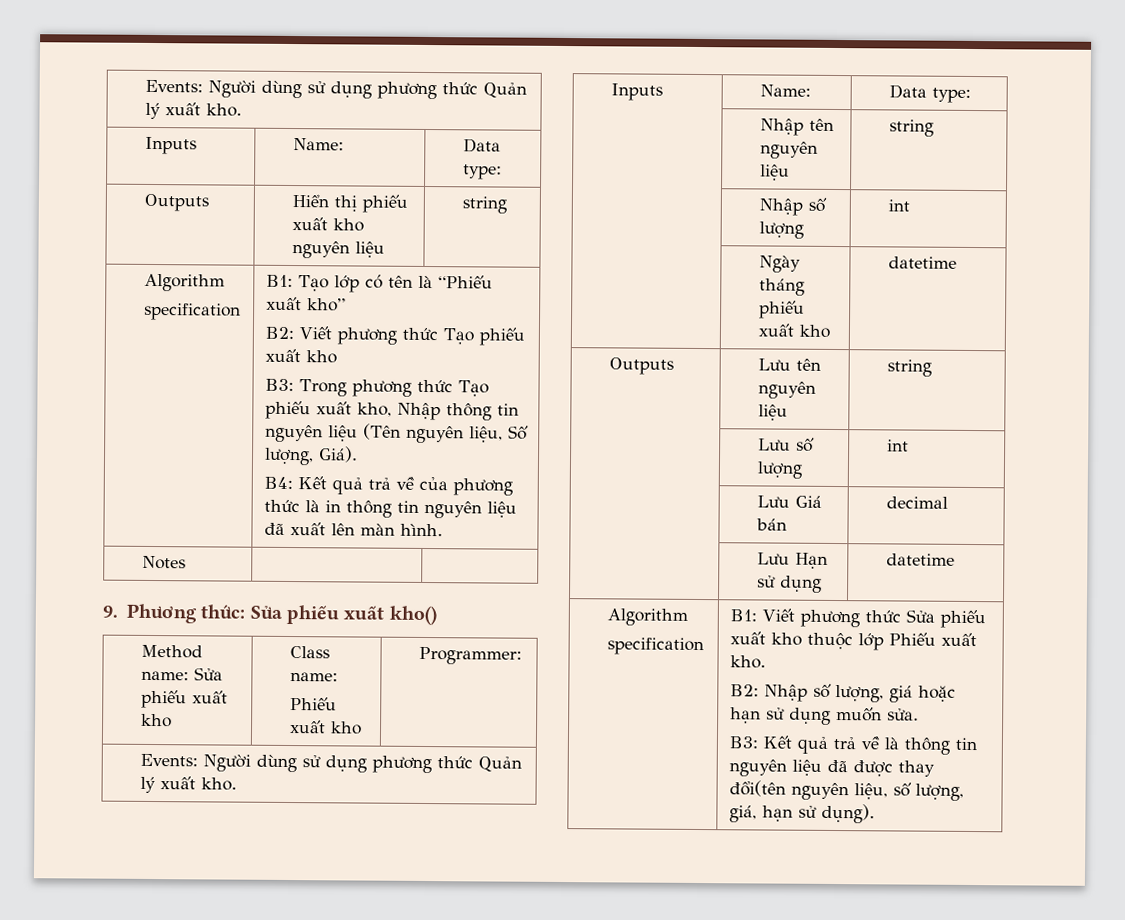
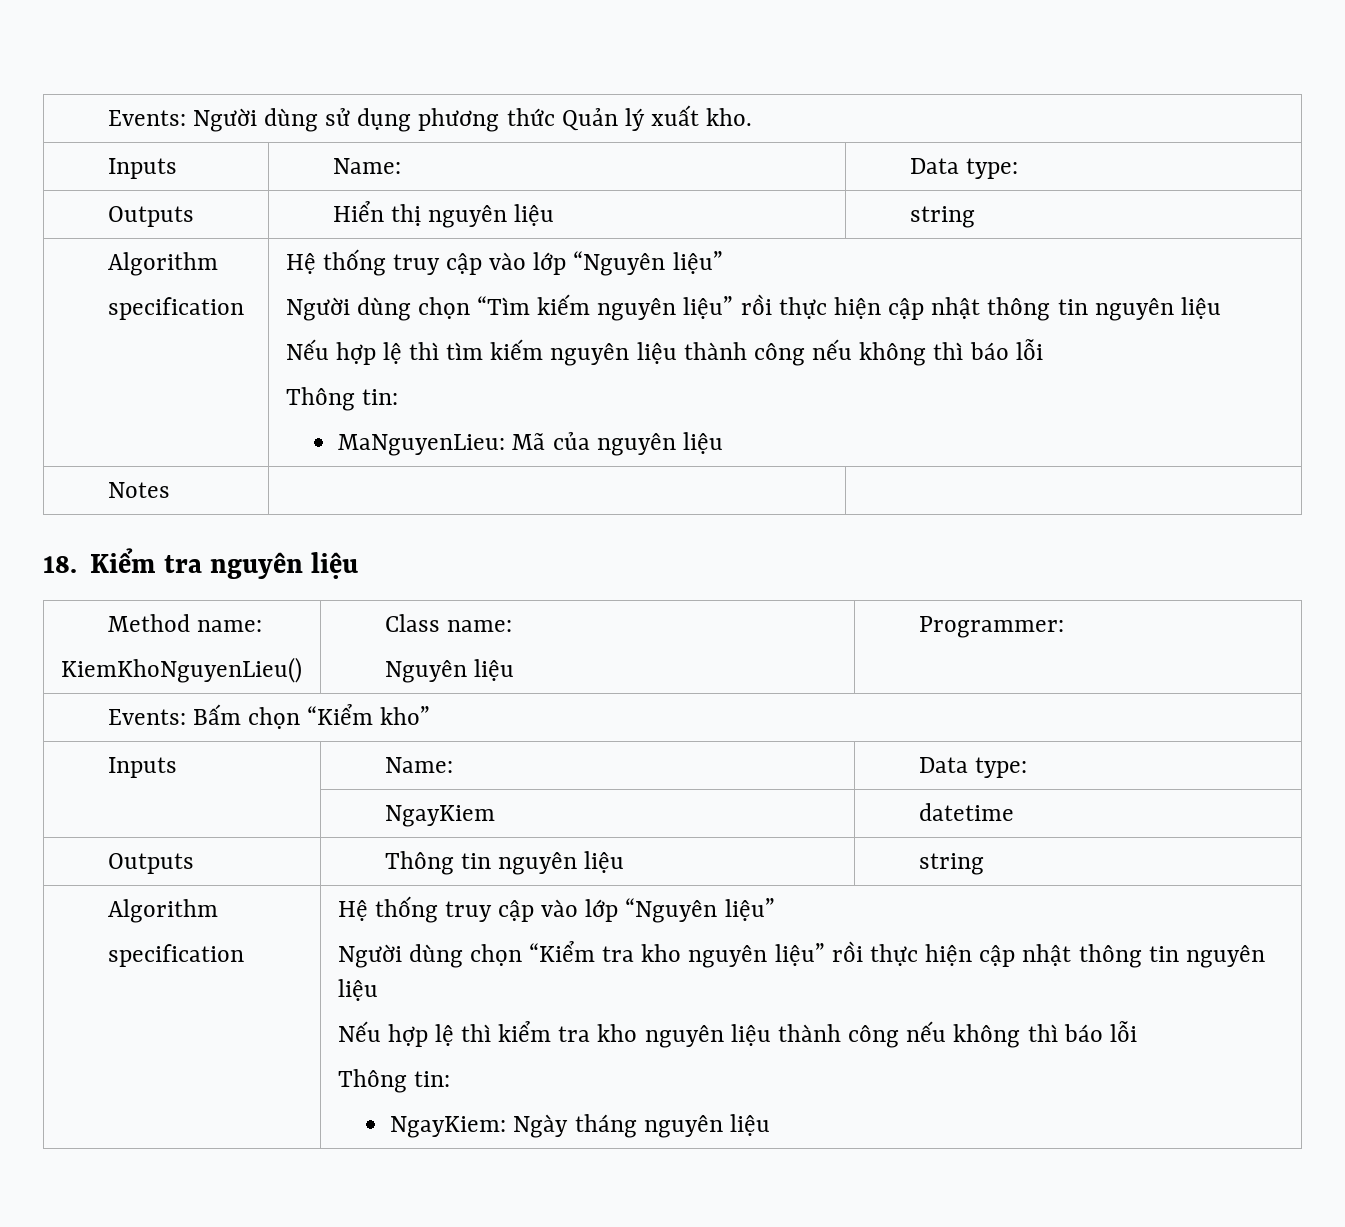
[361,194,408,213] [291,217,364,232] [291,241,385,259] [461,196,507,214] [143,273,225,292] [143,302,241,321] [265,274,493,293] [265,296,346,312] [264,326,525,346] [264,348,337,364] [264,378,489,397] [264,400,519,421] [264,423,529,444] [263,446,358,466] [263,476,513,496] [263,499,517,519] [263,522,443,537] [141,555,186,570] [102,603,437,626] [140,644,203,659] [140,667,223,681] [140,689,228,709] [140,713,172,728] phiếu xuất kho nguyên liệu | string // Algorithm // specification | B1: Tạo lớp có tên là “Phiếu xuất kho” // B2: Viết phương thức Tạo phiếu xuất kho // B3: Trong phương thức Tạo phiếu xuất kho, Nhập thông tin nguyên liệu (Tên nguyên liệu, Số lượng, Giá). // B4: Kết quả trả về của phương thức là in thông tin nguyên liệu đã xuất lên màn hình. // Notes | | // 9. Phương thức: Sửa phiếu xuất kho() // Method name: Sửa phiếu xuất kho -> [428,204,555,228] [909,206,975,228] [107,252,218,276] [107,297,244,320] [285,249,723,276] [285,294,1221,321] [285,339,1043,366] [285,387,398,411] [338,432,723,456] [107,482,170,498] [43,548,359,579] [107,614,262,632] [60,657,302,683] nguyên liệu | string // Algorithm // specification | Hệ thống truy cập vào lớp “Nguyên liệu” // Người dùng chọn “Tìm kiếm nguyên liệu” rồi thực hiện cập nhật thông tin nguyên liệu // Nếu hợp lệ thì tìm kiếm nguyên liệu thành công nếu không thì báo lỗi // Thông tin: // MaNguyenLieu: Mã của nguyên liệu // Notes | | // 18. Kiểm tra nguyên liệu // Method name: // KiemKhoNguyenLieu()
[289,697,337,711] [288,720,362,735] Phiếu xuất kho -> [384,659,514,683] Nguyên liệu
[202,754,522,774] [139,776,237,794] [610,83,663,101] [759,84,811,97] [888,84,971,103] [759,118,834,136] [759,141,818,159] [759,164,790,181] [888,119,934,137] [758,197,827,216] [758,221,804,239] [887,199,910,212] [758,255,801,273] [758,278,805,296] [758,300,805,319] [757,323,830,338] [887,256,957,269] [608,357,674,375] [757,358,821,371] [757,381,816,399] [757,404,788,421] [886,359,932,377] [757,437,815,452] [756,461,802,479] [886,439,909,452] [756,495,822,508] [755,518,787,531] [885,496,948,509] [756,552,828,569] [756,575,822,593] [885,553,955,566] [606,608,688,626] [606,637,704,656] [729,608,986,629] [729,631,977,651] [729,655,766,669] [729,683,956,703] [729,707,919,725] [728,735,977,755] [728,759,935,777] [728,780,964,801] [728,803,875,824] Người dùng sử dụng phương thức Quản lý xuất kho. // Inputs | Name: | Data type: // | Nhập tên nguyên liệu | string // | Nhập số lượng | int // | Ngày tháng phiếu xuất kho | datetime // Outputs | Lưu tên nguyên liệu | string // | Lưu số lượng | int // | Lưu Giá bán | decimal // | Lưu Hạn sử dụng | datetime // Algorithm // specification | B1: Viết phương thức Sửa phiếu xuất kho thuộc lớp Phiếu xuất kho. // B2: Nhập số lượng, giá hoặc hạn sử dụng muốn sửa. // B3: Kết quả trả về là thông tin nguyên liệu đã được thay đổi(tên nguyên liệu, số lượng, giá, hạn sử dụng). -> [192,704,431,729] [107,757,177,778] [384,757,453,773] [918,757,1027,778] [384,805,495,827] [918,803,1014,821] [107,853,194,874] [384,851,625,875] [918,853,984,875] [107,899,218,923] [107,944,244,967] [337,896,775,923] [337,941,1265,968] [337,979,378,1001] [337,1021,1137,1048] [337,1069,450,1093] [390,1114,770,1138] Bấm chọn “Kiểm kho” // Inputs | Name: | Data type: // | NgayKiem | datetime // Outputs | Thông tin nguyên liệu | string // Algorithm // specification | Hệ thống truy cập vào lớp “Nguyên liệu” // Người dùng chọn “Kiểm tra kho nguyên liệu” rồi thực hiện cập nhật thông tin nguyên liệu // Nếu hợp lệ thì kiểm tra kho nguyên liệu thành công nếu không thì báo lỗi // Thông tin: // NgayKiem: Ngày tháng nguyên liệu

